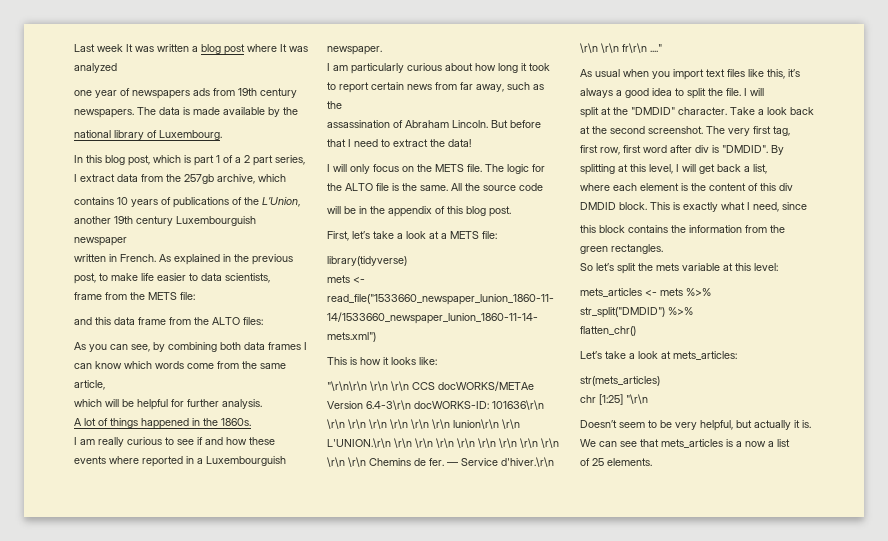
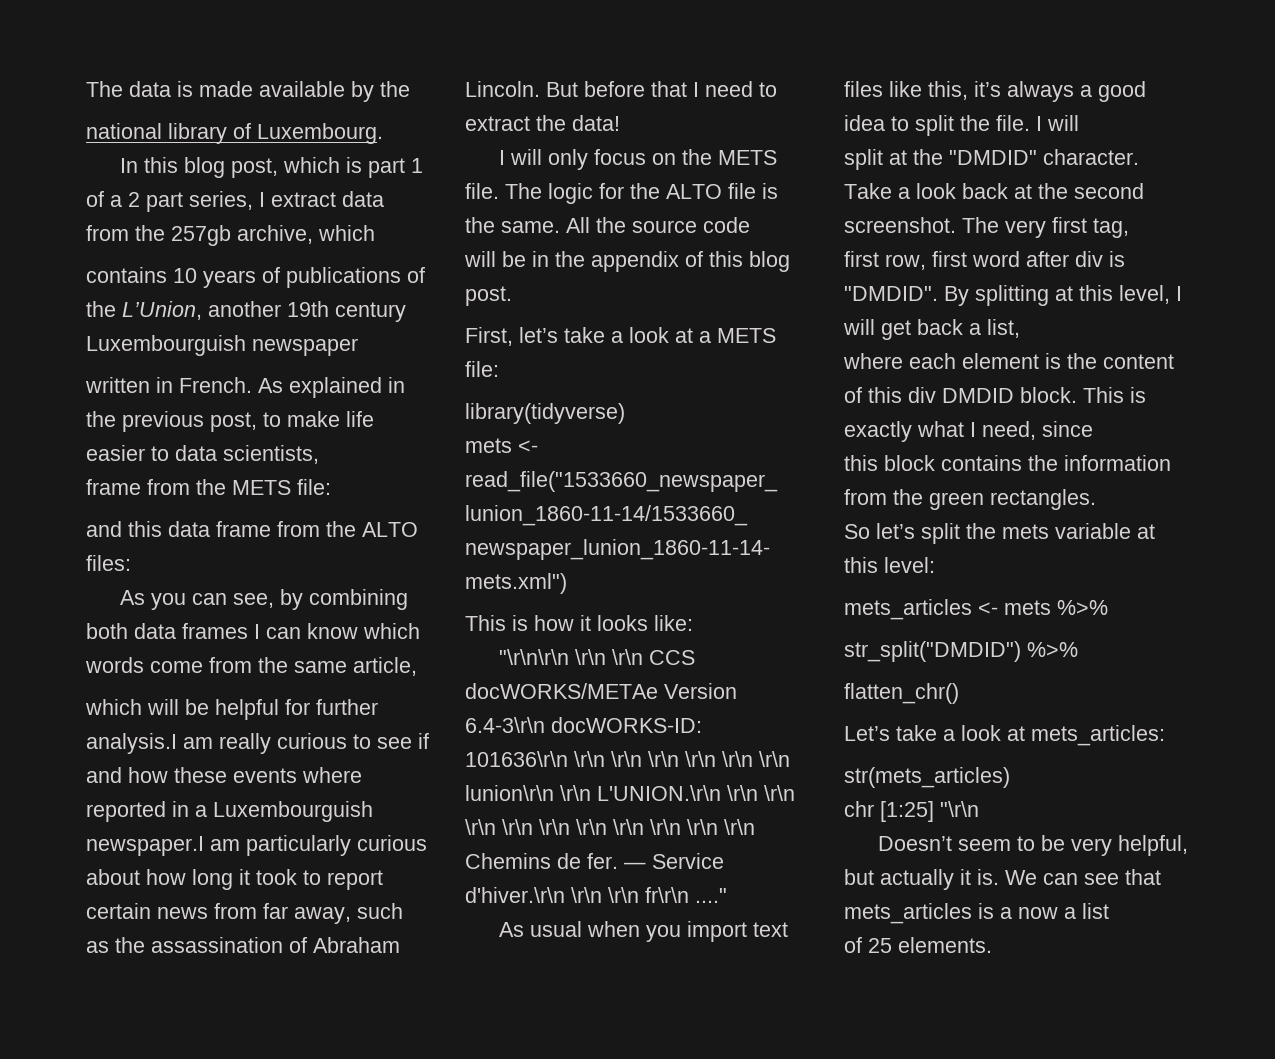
[74,44,308,55] [74,63,117,73] [74,88,297,99] [74,109,134,118] Last week It was written a blog post where It was analyzed // one year of newspapers ads from 19th century newspapers. -> (86, 89) none
[222,399,262,409] [74,418,251,429] [74,437,77,445] analysis. // A lot of things happened in the 1860s. // I -> [86,733,177,754] analysis.I
[327,46,382,55] [327,63,330,71] newspaper. // I -> [86,836,204,856] newspaper.I
(342, 105) // -> (145, 945) none

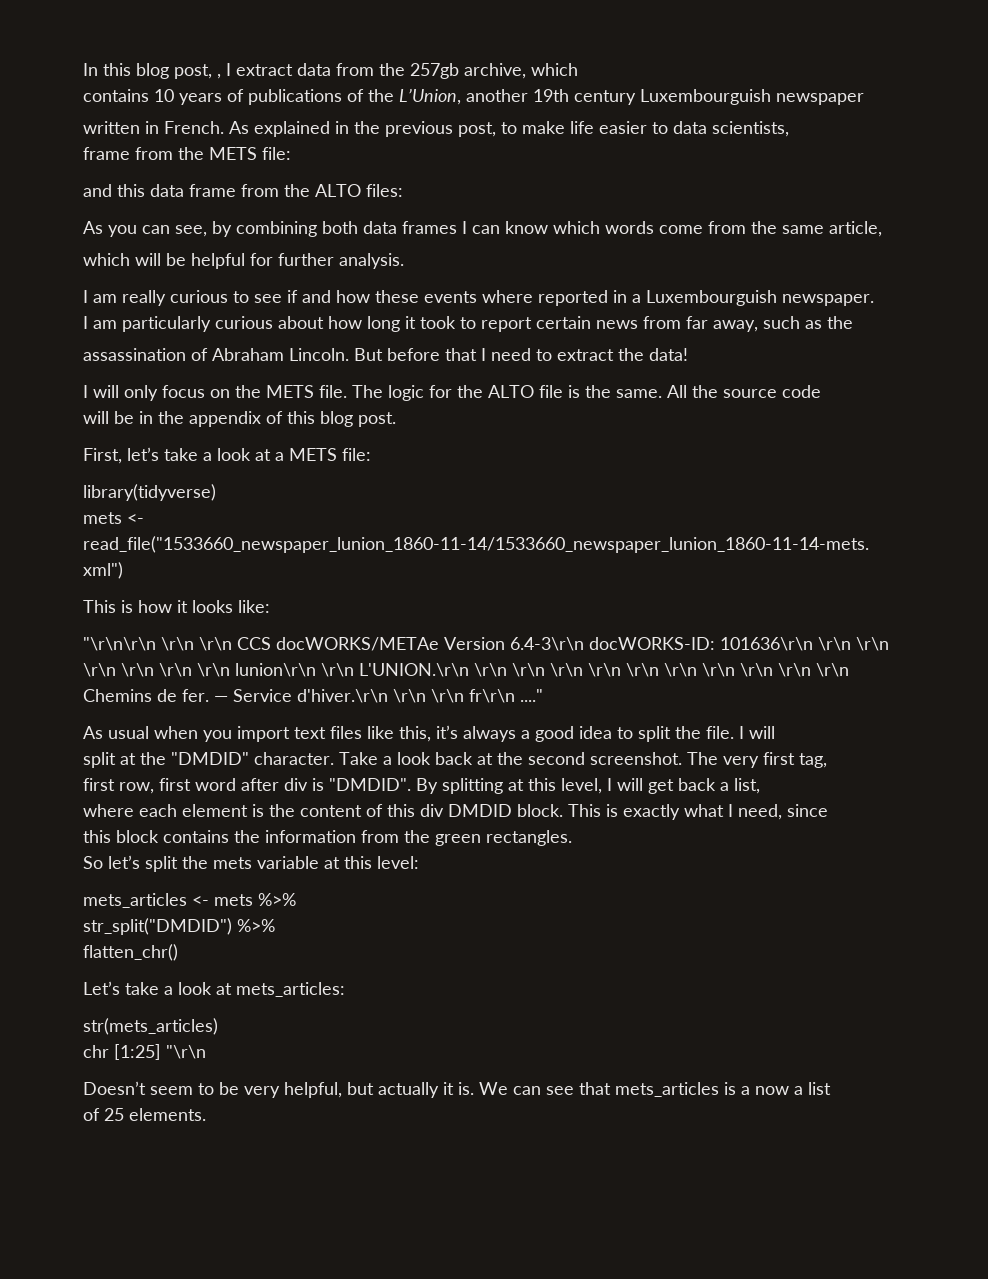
[86,81,410,102] [86,123,383,144] [120,157,424,178] [86,191,253,212] The data is made available by the // national library of Luxembourg. // In this blog post, which is part 1 of a 2 part series, -> [83,63,221,79] In this blog post, ,
[86,733,177,754] analysis.I -> [339,253,404,269] [83,290,88,303] analysis. // I
[86,836,204,856] newspaper.I -> [782,294,874,306] [83,316,88,329] newspaper. // I
(145, 945) none -> (853, 322) //

